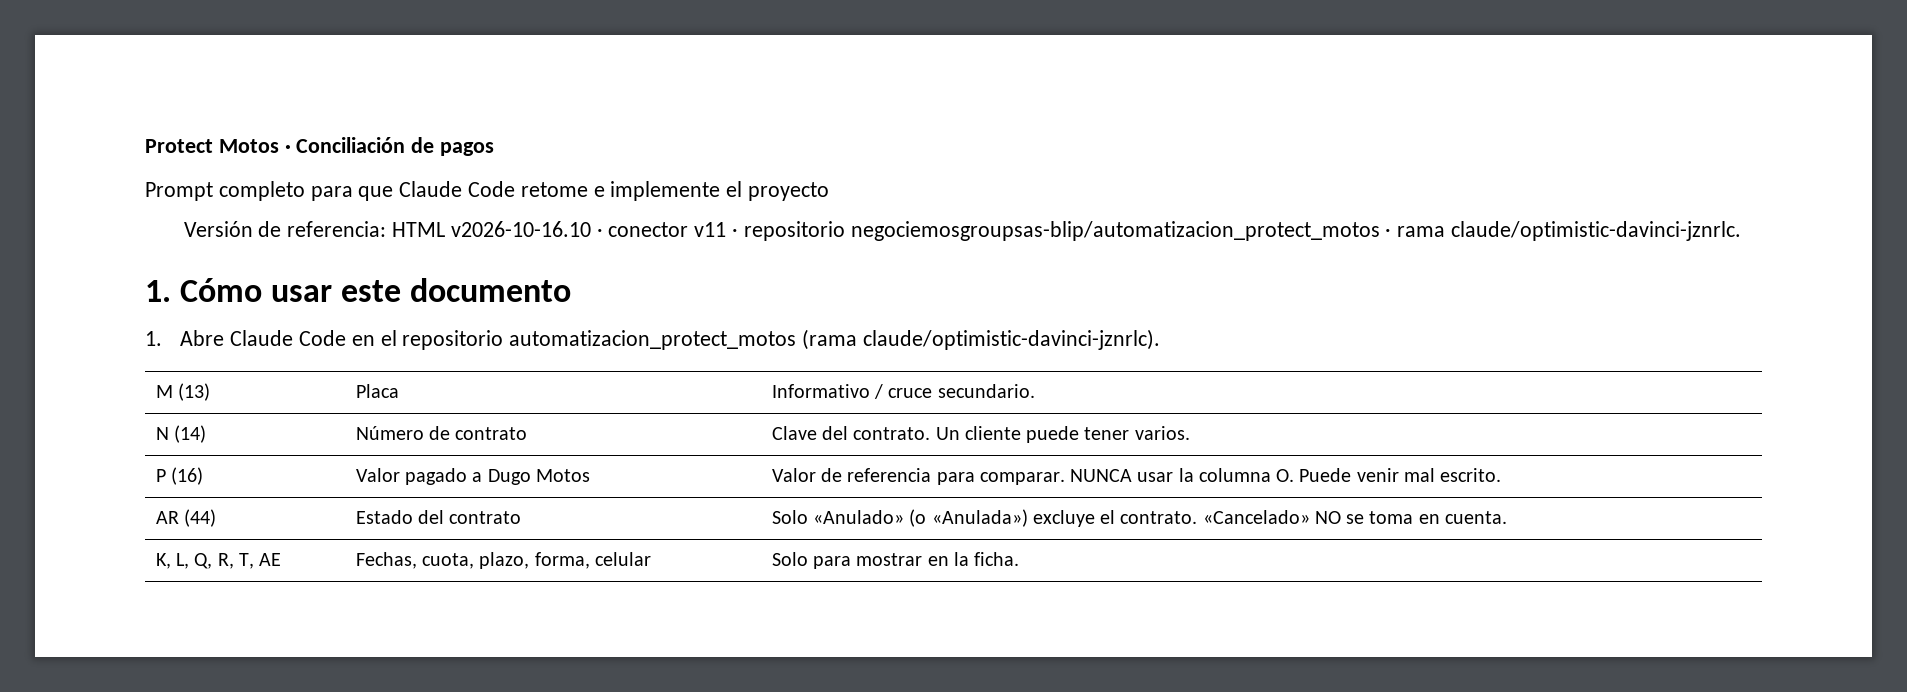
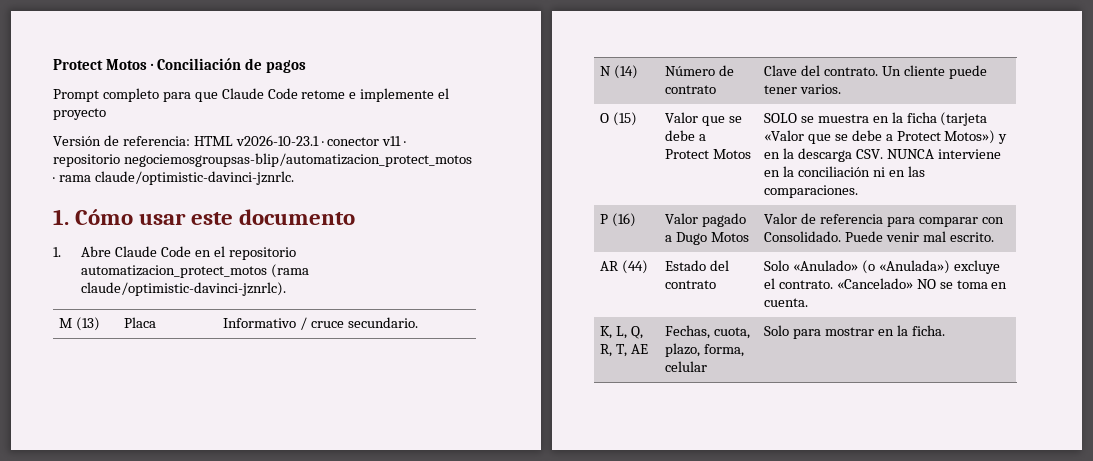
[450,221,591,237] v2026-10-16.10 -> [235,135,319,146] v2026-10-23.1
(1190, 433) none -> [599,112,637,126] [664,112,742,126] [664,130,706,141] [664,149,751,159] [763,112,988,126] [763,130,1008,144] [763,148,1001,162] [763,166,925,177] [763,185,858,198] // O (15) | Valor que se debe a Protect Motos | SOLO se muestra en la ficha (tarjeta «Valor que se debe a Protect Motos») y en la descarga CSV. NUNCA interviene en la conciliación ni en las comparaciones.
[979,468,1295,485] comparar. NUNCA usar la columna O. -> [918,217,1004,227] [763,231,841,242] comparar con Consolidado.

